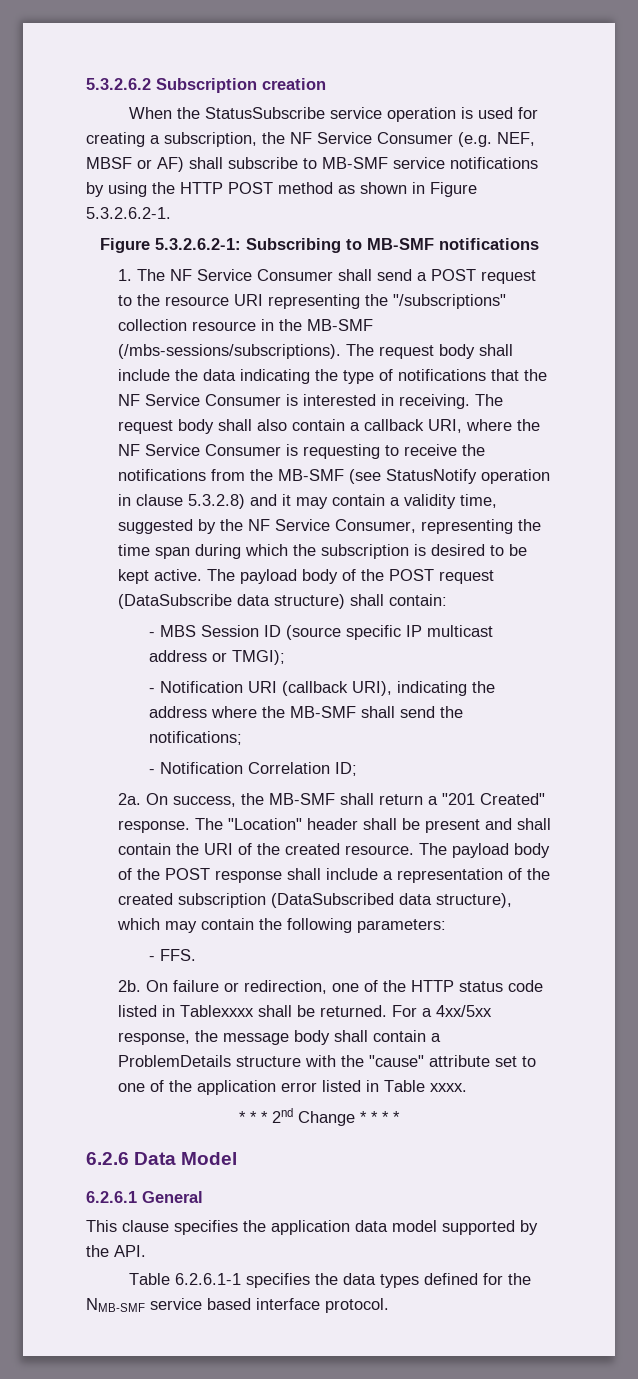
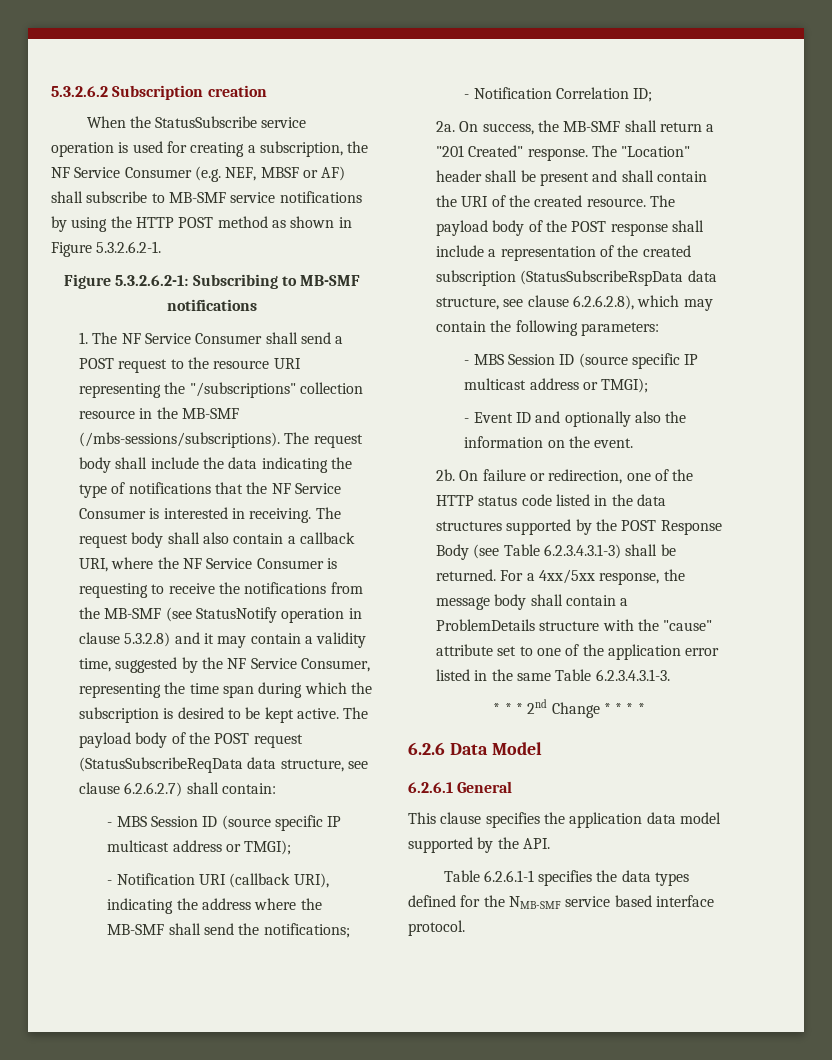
[117,594,345,609] (DataSubscribe data structure) -> [79,757,369,773] [79,782,183,797] (StatusSubscribeReqData data structure, see clause 6.2.6.2.7)
[270,893,512,908] (DataSubscribed data structure), -> [520,270,717,286] [436,295,635,310] (StatusSubscribeRspData data structure, see clause 6.2.6.2.8),
[160,949,197,961] FFS. -> [473,353,699,369] [464,378,649,393] [464,411,687,427] [464,436,634,448] MBS Session ID (source specific IP multicast address or TMGI); // - Event ID and optionally also the information on the event.
[179,1005,254,1017] Tablexxxx -> [611,494,667,506] [436,519,722,535] [436,544,622,560] the data structures supported by the POST Response Body (see Table 6.2.3.4.3.1-3)
[383,1080,467,1092] Table xxxx. -> [491,669,670,681] the same Table 6.2.3.4.3.1-3.

